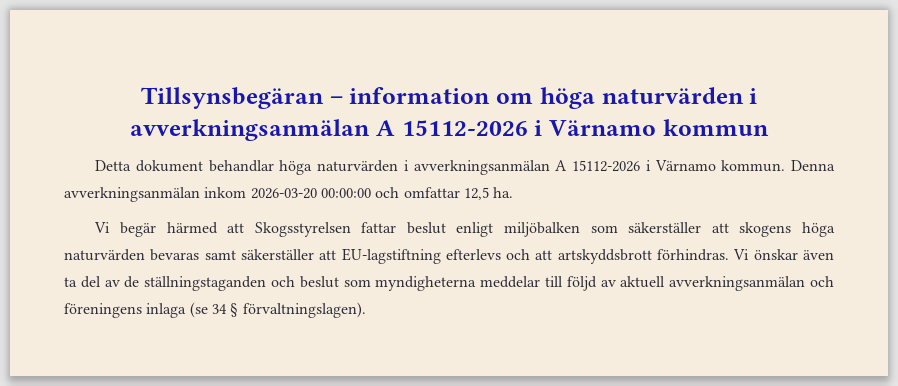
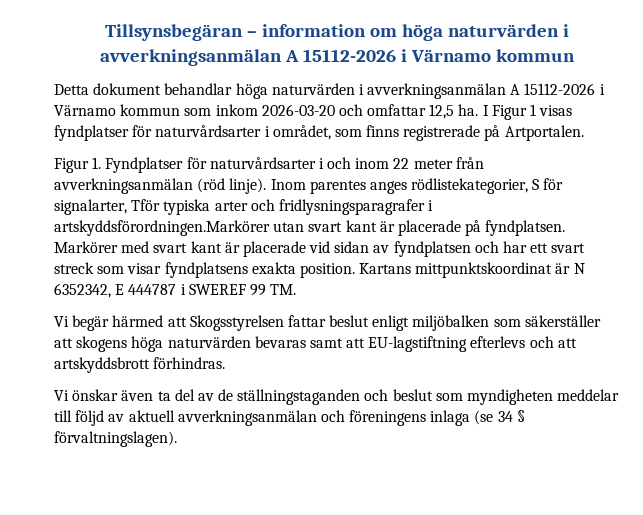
[721,160,835,172] [64,187,200,202] kommun. Denna avverkningsanmälan -> [120,104,212,116] kommun som
[320,188,371,198] 00:00:00 -> (335, 110) none
(514, 192) none -> [482,104,573,120] [54,125,584,141] [54,157,484,173] [54,178,564,194] [54,199,434,215] [54,220,566,236] [54,241,586,257] [54,262,585,278] [54,283,297,298] I Figur 1 visas fyndplatser för naturvårdsarter i området, som finns registrerade på Artportalen. // Figur 1. Fyndplatser för naturvårdsarter i och inom 22 meter från avverkningsanmälan (röd linje). Inom parentes anges rödlistekategorier, S för signalarter, Tför typiska arter och fridlysningsparagrafer i artskyddsförordningen.Markörer utan svart kant är placerade på fyndplatsen. Markörer med svart kant är placerade vid sidan av fyndplatsen och har ett svart streck som visar fyndplatsens exakta position. Kartans mittpunktskoordinat är N 6352342, E 444787 i SWEREF 99 TM.
[240,249,314,260] säkerställer -> (343, 343) none
(730, 255) none -> (226, 363) //
[375,276,477,291] myndigheterna -> [467,389,554,405] myndigheten

